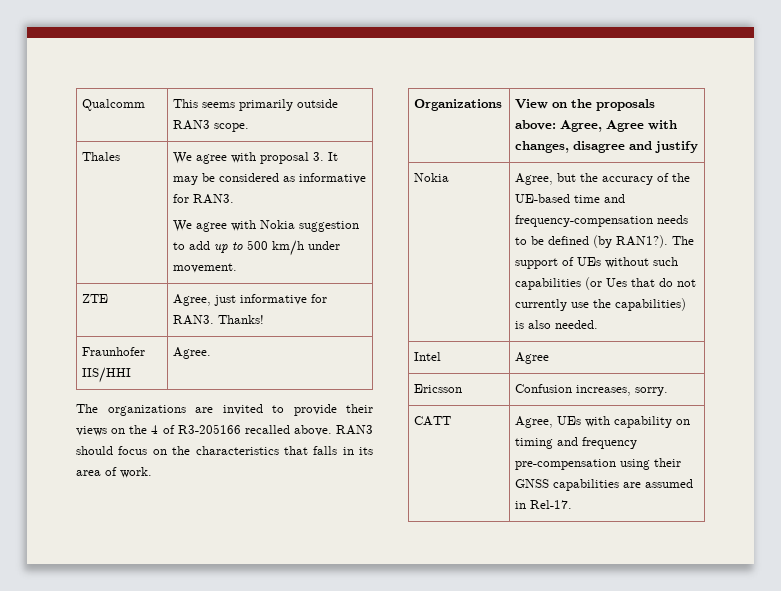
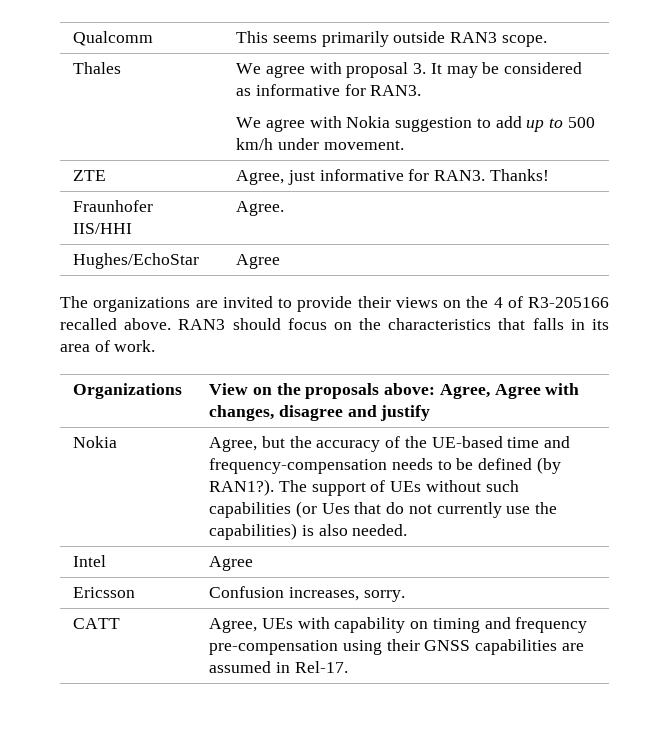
(212, 353) none -> [73,253,200,269] [236,254,281,269] // Hughes/EchoStar | Agree

